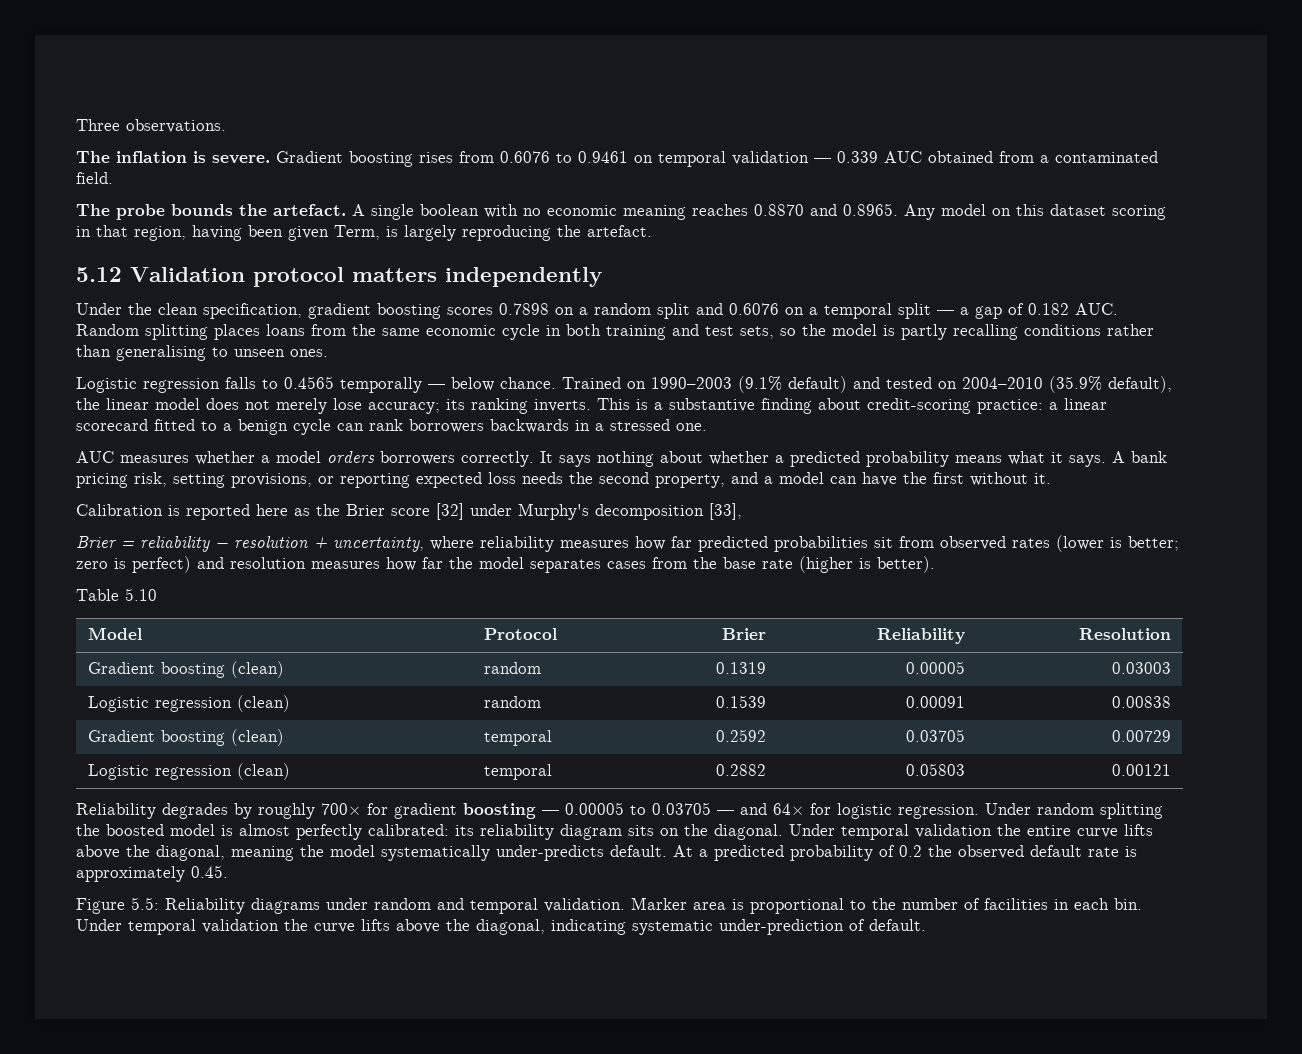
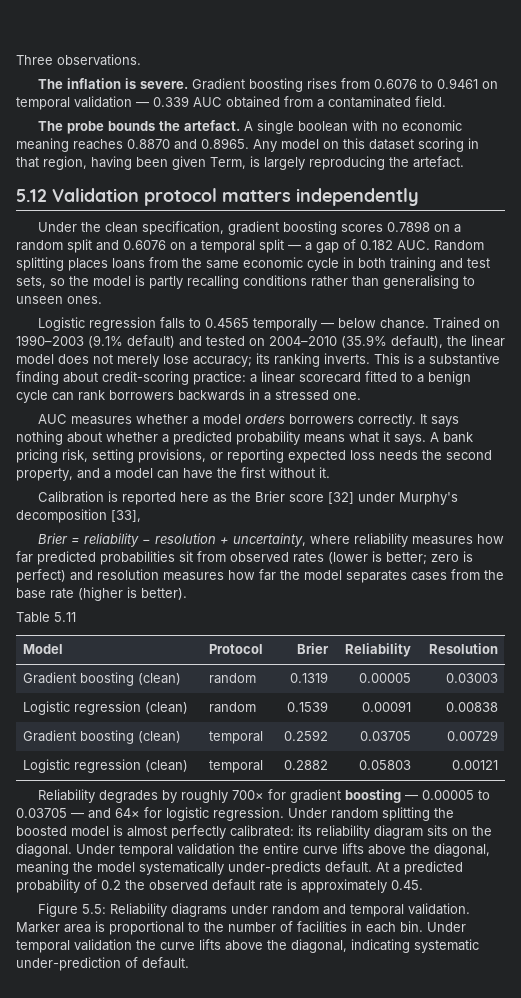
[125,588,157,601] 5.10 -> [54,612,76,622] 5.11

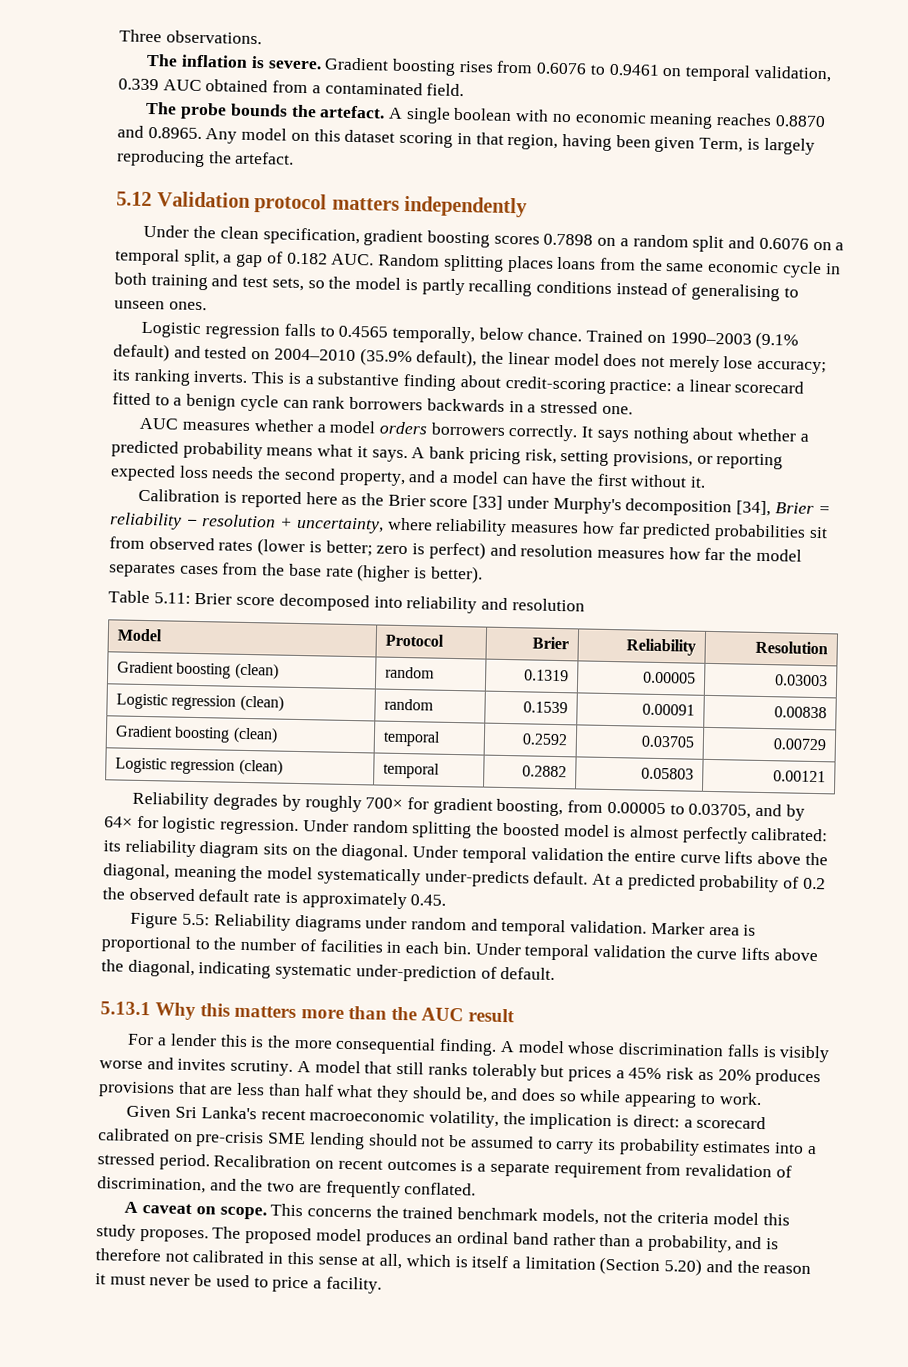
[74,96,149,108] validation — -> [753,65,832,83] validation,
[259,239,301,253] split — -> [183,249,220,267] split,
[311,276,379,287] rather than -> [615,282,688,296] instead of
[252,318,334,331] temporally — -> [391,325,475,344] temporally,
[327,492,354,504] [32] -> [472,495,504,510] [33]
[111,510,141,522] [33], // -> [736,500,772,517] [34],
[54,612,76,622] 5.11 -> [153,592,585,614] 5.11: Brier score decomposed into reliability and resolution
[344,789,490,803] [16,808,111,819] boosting — 0.00005 to 0.03705 — and -> [496,798,805,821] boosting, from 0.00005 to 0.03705, and by
(189, 963) none -> [100,1001,516,1023] [127,1033,831,1063] [99,1057,822,1087] [98,1081,762,1108] [126,1105,767,1131] [98,1128,817,1156] [97,1152,792,1179] [97,1176,477,1199] [124,1201,790,1226] [96,1224,780,1253] [95,1248,812,1276] [95,1273,382,1294] // 5.13.1 Why this matters more than the AUC result // For a lender this is the more consequential finding. A model whose discrimination falls is visibly worse and invites scrutiny. A model that still ranks tolerably but prices a 45% risk as 20% produces provisions that are less than half what they should be, and does so while appearing to work. // Given Sri Lanka's recent macroeconomic volatility, the implication is direct: a scorecard calibrated on pre-crisis SME lending should not be assumed to carry its probability estimates into a stressed period. Recalibration on recent outcomes is a separate requirement from revalidation of discrimination, and the two are frequently conflated. // A caveat on scope. This concerns the trained benchmark models, not the criteria model this study proposes. The proposed model produces an ordinal band rather than a probability, and is therefore not calibrated in this sense at all, which is itself a limitation (Section 5.20) and the reason it must never be used to price a facility.

